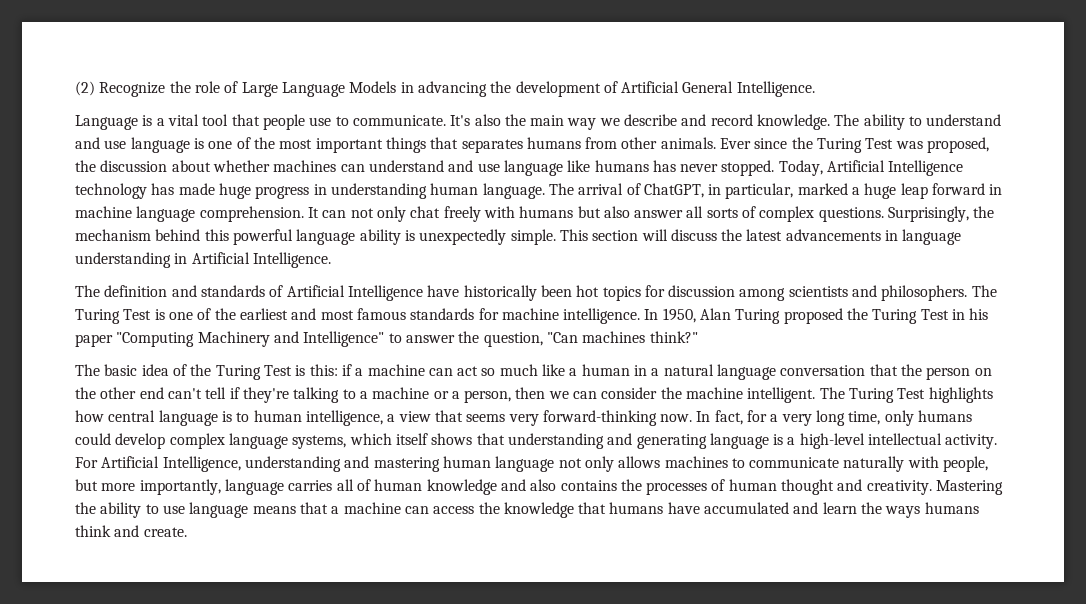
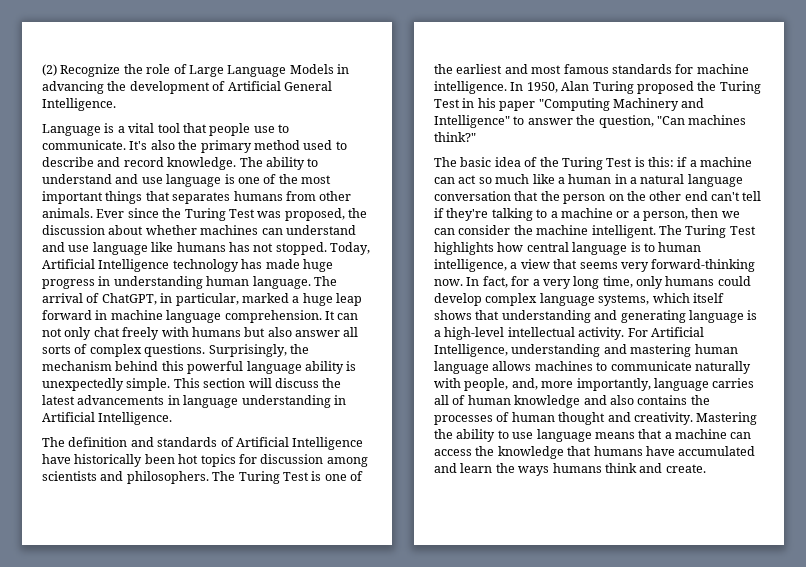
[530,115,620,130] main way we -> [200,140,347,153] primary method used to
[680,164,719,172] never -> [253,243,274,252] not
[558,456,614,472] not only -> (489, 367) none
[75,479,98,491] but -> [511,378,538,390] and,

